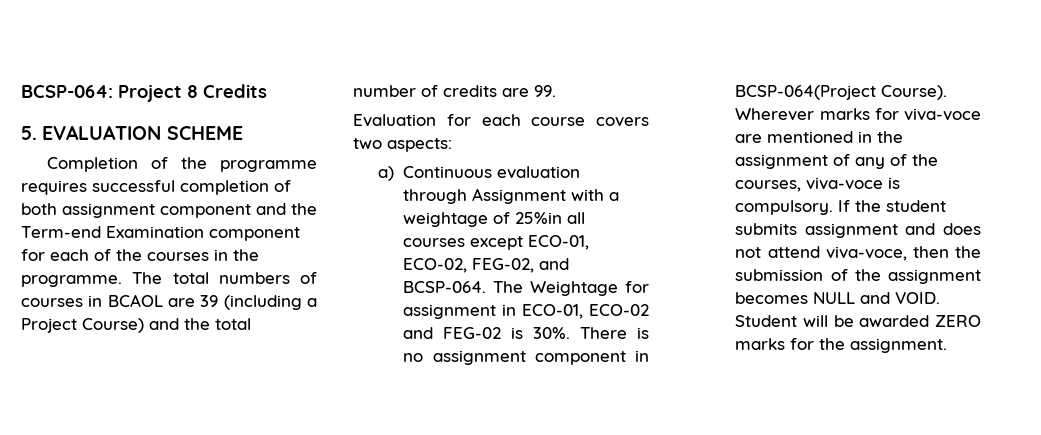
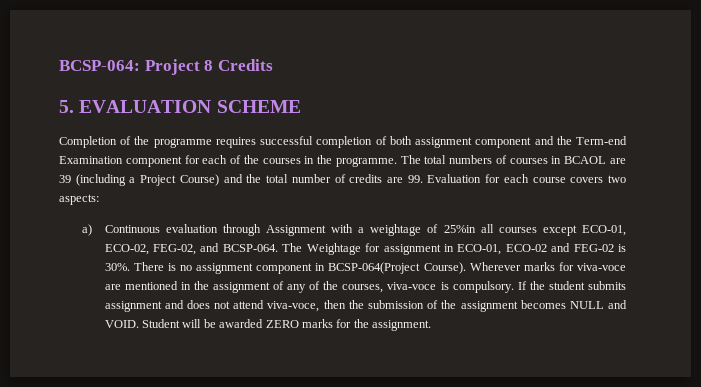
(556, 91) // -> (423, 179) none

